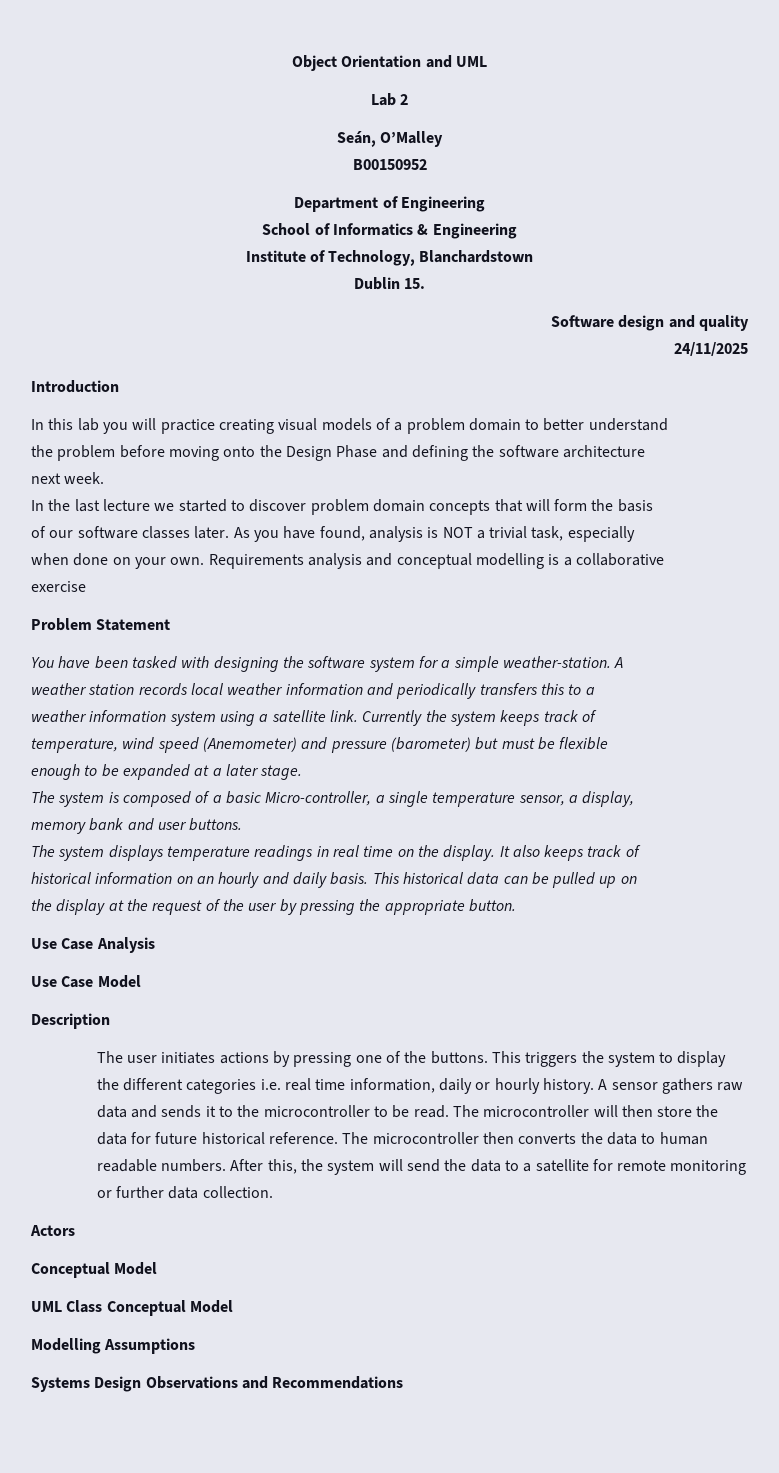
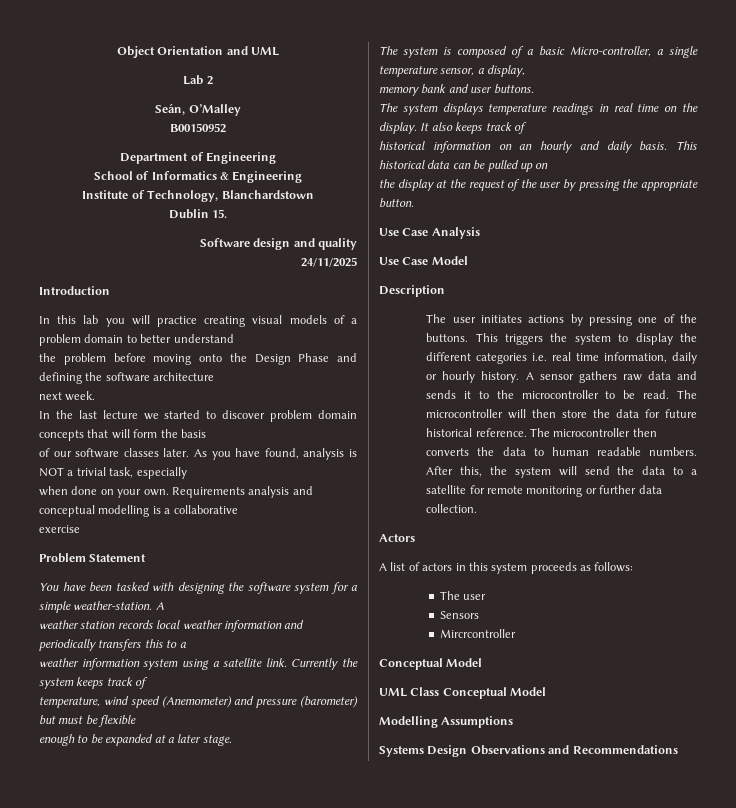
(75, 1230) none -> [379,562,634,574] [440,591,487,600] [440,611,480,619] [440,629,517,638] // A list of actors in this system proceeds as follows: // The user // Sensors // Mircrcontroller

